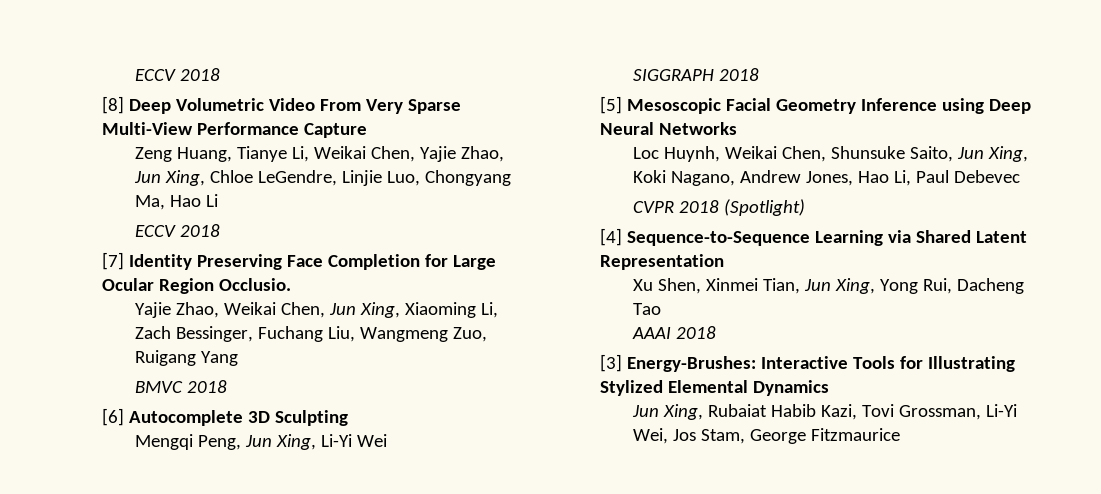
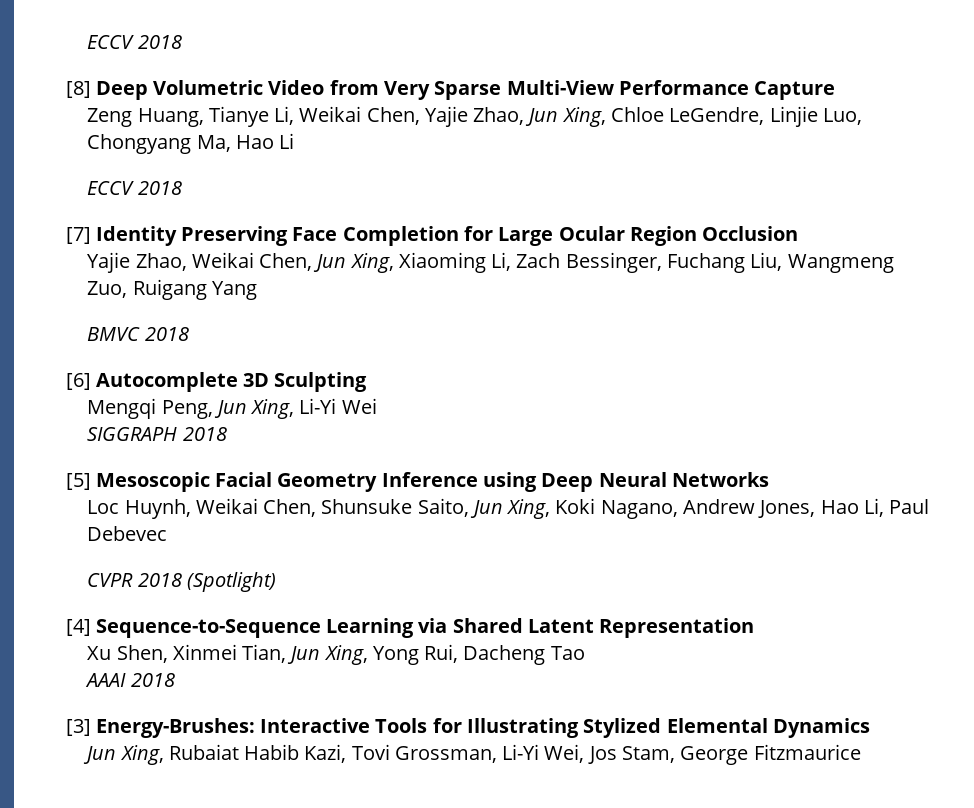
[320,99,362,111] From -> [329,80,379,95] from
[219,278,292,291] Occlusio. -> [702,226,799,241] Occlusion

